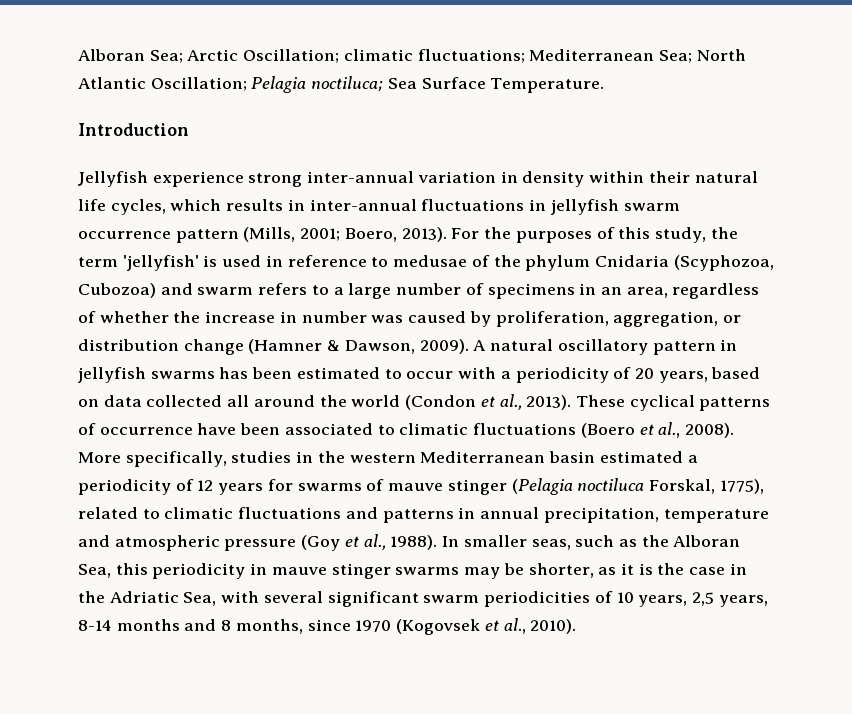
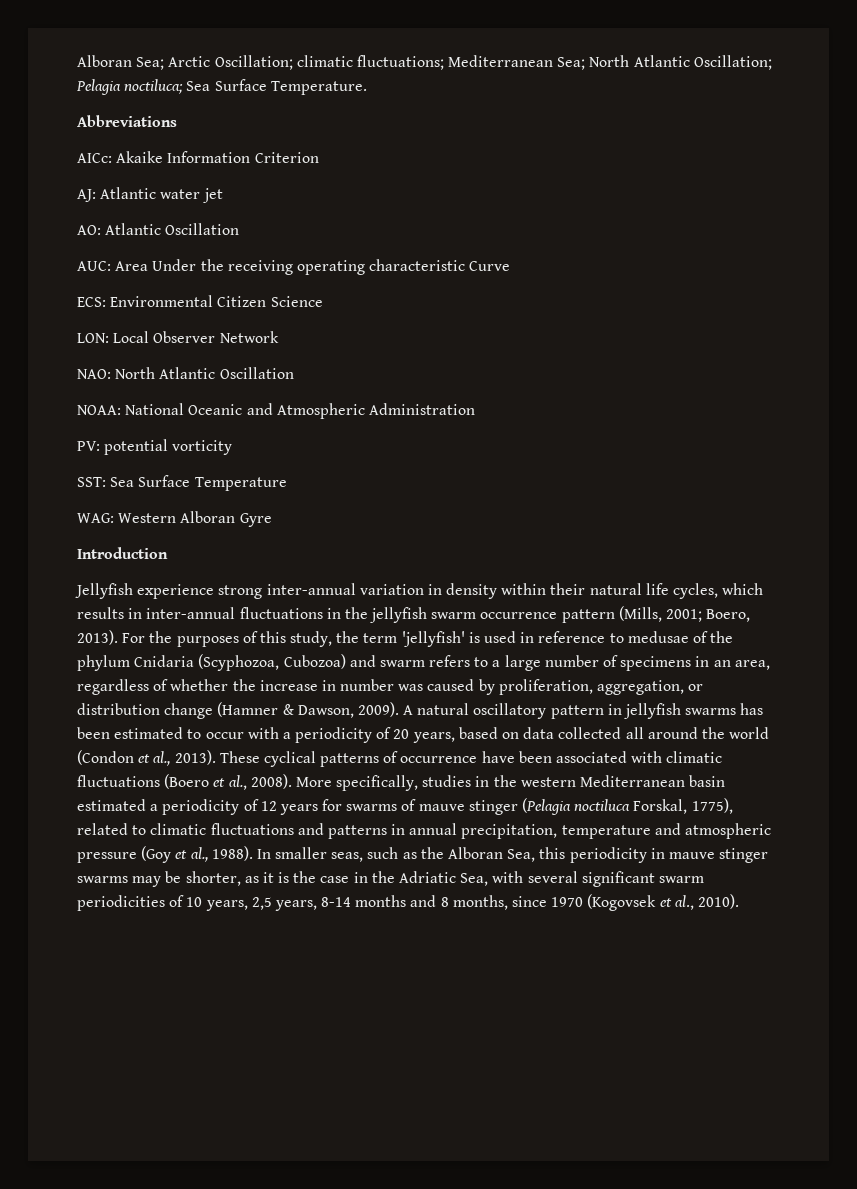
(605, 85) none -> [77,115,177,127] [77,151,319,163] [77,187,223,203] [77,223,240,235] [77,259,511,275] [77,295,323,307] [77,331,279,343] [77,367,294,379] [77,403,475,419] [77,439,233,455] [77,475,287,491] [77,511,272,527] // Abbreviations // AICc: Akaike Information Criterion // AJ: Atlantic water jet // AO: Atlantic Oscillation // AUC: Area Under the receiving operating characteristic Curve // ECS: Environmental Citizen Science // LON: Local Observer Network // NAO: North Atlantic Oscillation // NOAA: National Oceanic and Atmospheric Administration // PV: potential vorticity // SST: Sea Surface Temperature // WAG: Western Alboran Gyre
(547, 205) none -> [344,607,368,619] the
[377,425,395,435] to -> [631,751,663,763] with

